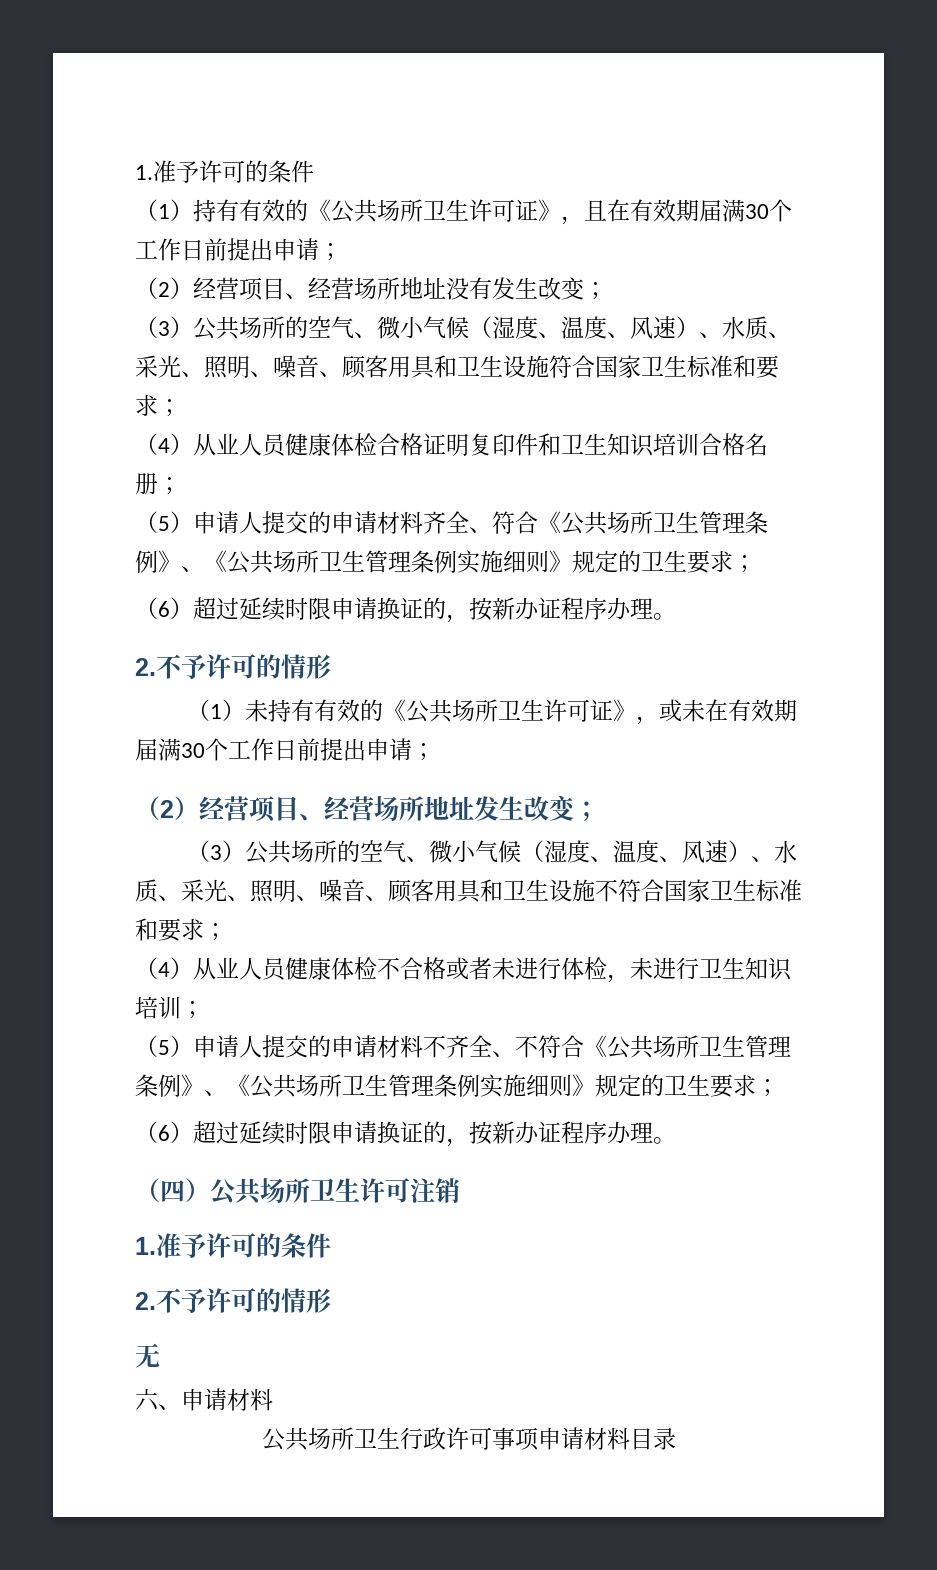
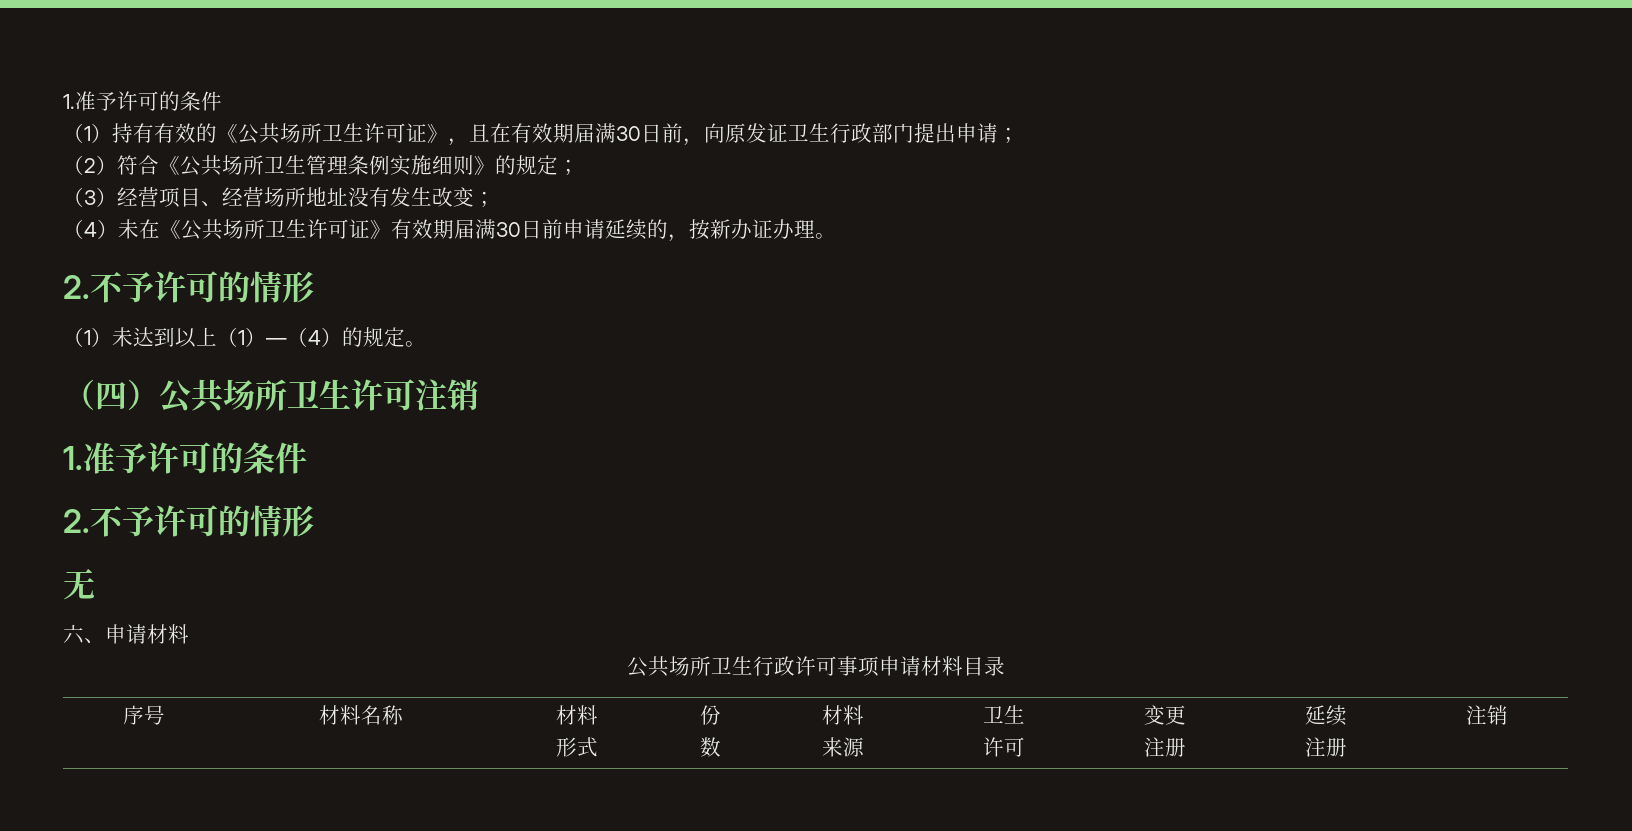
[769,199,792,222] [135,238,342,261] [135,277,193,299] 个工作日前提出申请； // （2） -> [641,123,1019,146] [63,155,579,176] [63,187,117,207] 日前，向原发证卫生行政部门提出申请； // （2）符合《公共场所卫生管理条例实施细则》的规定； // （3）
[158,316,791,340] [135,355,779,379] [135,394,181,417] [135,433,768,457] [135,473,181,495] [135,511,768,535] [135,550,756,574] [135,597,607,623] 3）公共场所的空气、微小气候（湿度、温度、风速）、水质、采光、照明、噪音、顾客用具和卫生设施符合国家卫生标准和要求； // （4）从业人员健康体检合格证明复印件和卫生知识培训合格名册； // （5）申请人提交的申请材料齐全、符合《公共场所卫生管理条例》、《公共场所卫生管理条例实施细则》规定的卫生要求； // （6）超过延续时限申请换证的，按新办证程序 -> [84,219,773,242] 4）未在《公共场所卫生许可证》有效期届满30日前申请延续的，按新办证
[267,699,797,725] [135,738,435,761] [135,795,599,822] [186,840,797,864] [135,879,802,903] [135,918,227,942] [135,957,792,983] [135,996,204,1019] [135,1035,791,1059] [135,1074,779,1098] [135,1121,653,1147] 持有有效的《公共场所卫生许可证》，或未在有效期届满30个工作日前提出申请； // （2）经营项目、经营场所地址发生改变； // （3）公共场所的空气、微小气候（湿度、温度、风速）、水质、采光、照明、噪音、顾客用具和卫生设施不符合国家卫生标准和要求； // （4）从业人员健康体检不合格或者未进行体检，未进行卫生知识培训； // （5）申请人提交的申请材料不齐全、不符合《公共场所卫生管理条例》、《公共场所卫生管理条例实施细则》规定的卫生要求； // （6）超过延续时限申请换证的，按新办证程序办理 -> [133,327,405,348] 达到以上（1）—（4）的规定
(676, 1439) none -> [123,705,165,725] [318,705,403,725] [556,705,598,725] [556,737,598,757] [699,705,721,725] [699,737,721,757] [822,705,864,725] [822,737,864,757] [983,705,1025,724] [983,737,1025,757] [1144,705,1186,725] [1144,737,1186,757] [1305,705,1347,726] [1305,737,1347,757] [1466,705,1508,725] // 序号 | 材料名称 | 材料 // 形式 | 份 // 数 | 材料 // 来源 | 卫生 // 许可 | 变更 // 注册 | 延续 // 注册 | 注销

